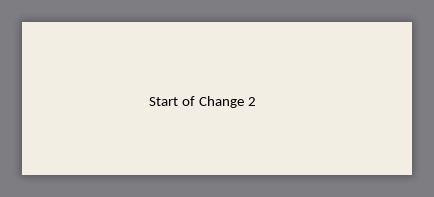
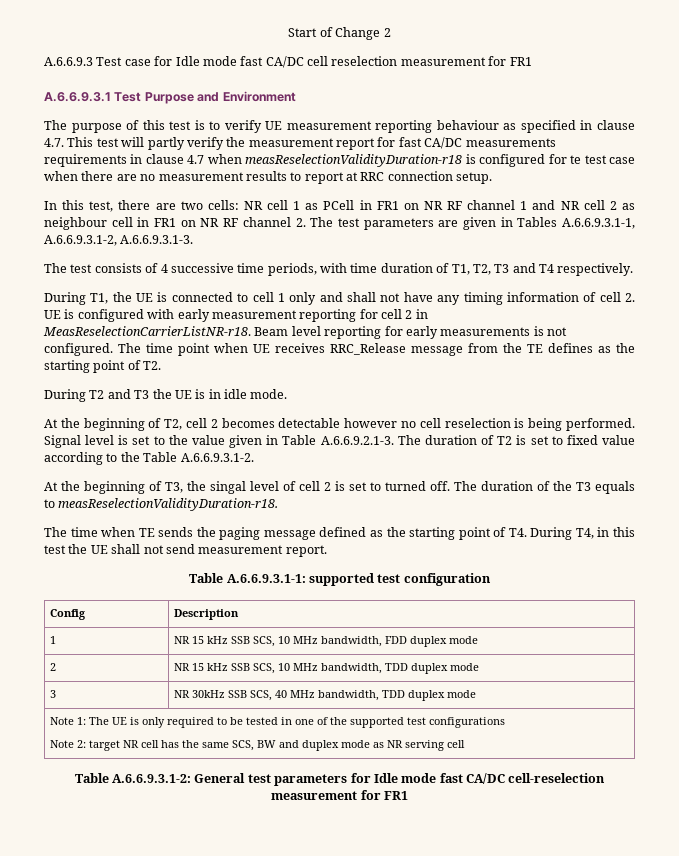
(256, 101) none -> [44,56,532,68] [44,91,296,104] [44,120,635,133] [44,137,556,150] [44,154,636,167] [44,171,493,184] [44,200,636,212] [44,217,635,230] [44,235,194,246] [44,263,634,276] [44,292,635,305] [44,309,428,322] [43,326,567,339] [44,343,635,356] [44,360,162,373] [44,389,288,402] [44,418,635,431] [44,435,635,448] [44,452,254,465] [44,481,635,494] [44,498,279,511] [44,527,635,540] [44,544,327,557] [189,573,491,586] [50,609,87,620] [174,609,240,620] [50,636,57,644] [174,636,479,647] [50,663,57,671] [174,663,480,674] [50,690,57,698] [174,690,477,701] [50,717,506,728] [50,740,466,751] [74,773,606,786] [271,790,408,800] // A.6.6.9.3 Test case for Idle mode fast CA/DC cell reselection measurement for FR1 // A.6.6.9.3.1 Test Purpose and Environment // The purpose of this test is to verify UE measurement reporting behaviour as specified in clause 4.7. This test will partly verify the measurement report for fast CA/DC measurements requirements in clause 4.7 when measReselectionValidityDuration-r18 is configured for te test case when there are no measurement results to report at RRC connection setup. // In this test, there are two cells: NR cell 1 as PCell in FR1 on NR RF channel 1 and NR cell 2 as neighbour cell in FR1 on NR RF channel 2. The test parameters are given in Tables A.6.6.9.3.1-1, A.6.6.9.3.1-2, A.6.6.9.3.1-3. // The test consists of 4 successive time periods, with time duration of T1, T2, T3 and T4 respectively. // During T1, the UE is connected to cell 1 only and shall not have any timing information of cell 2. UE is configured with early measurement reporting for cell 2 in MeasReselectionCarrierListNR-r18. Beam level reporting for early measurements is not configured. The time point when UE receives RRC_Release message from the TE defines as the starting point of T2. // During T2 and T3 the UE is in idle mode. // At the beginning of T2, cell 2 becomes detectable however no cell reselection is being performed. Signal level is set to the value given in Table A.6.6.9.2.1-3. The duration of T2 is set to fixed value according to the Table A.6.6.9.3.1-2. // At the beginning of T3, the singal level of cell 2 is set to turned off. The duration of the T3 equals to measReselectionValidityDuration-r18. // The time when TE sends the paging message defined as the starting point of T4. During T4, in this test the UE shall not send measurement report. // Table A.6.6.9.3.1-1: supported test configuration // Config | Description // 1 | NR 15 kHz SSB SCS, 10 MHz bandwidth, FDD duplex mode // 2 | NR 15 kHz SSB SCS, 10 MHz bandwidth, TDD duplex mode // 3 | NR 30kHz SSB SCS, 40 MHz bandwidth, TDD duplex mode // Note 1: The UE is only required to be tested in one of the supported test configurations // Note 2: target NR cell has the same SCS, BW and duplex mode as NR serving cell // Table A.6.6.9.3.1-2: General test parameters for Idle mode fast CA/DC cell-reselection measurement for FR1

